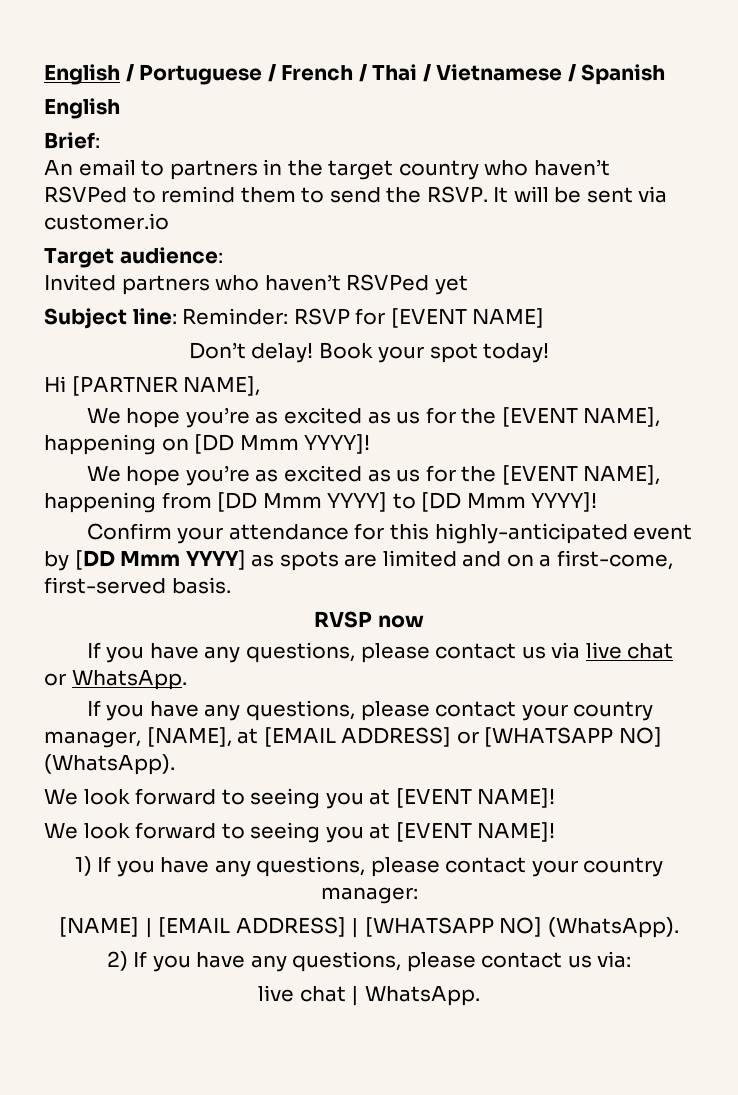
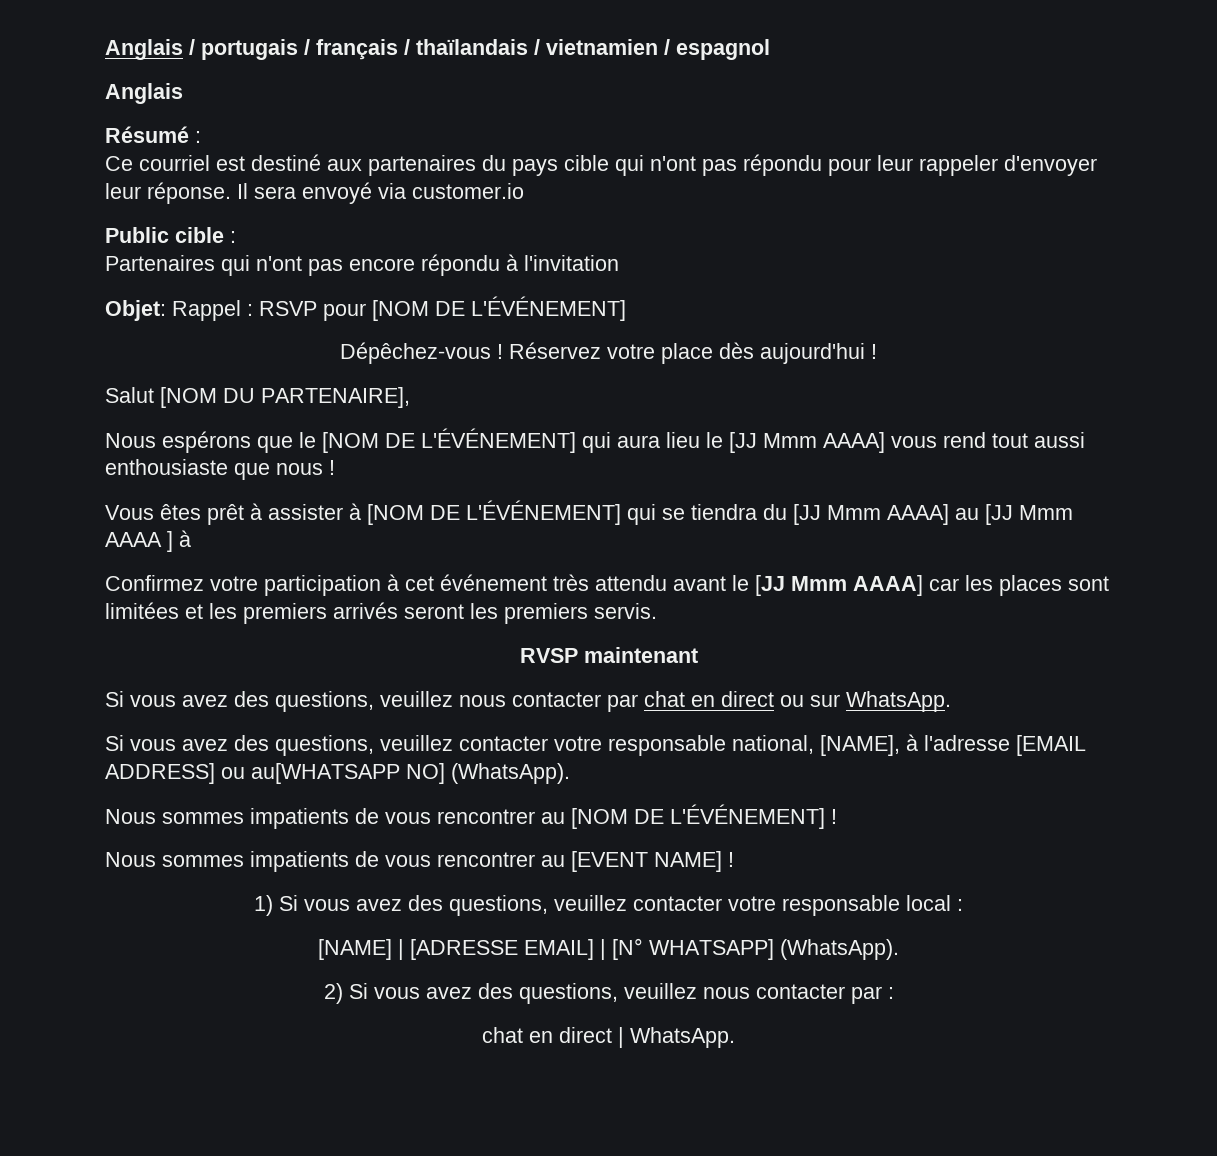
[44,64,666,85] [44,98,120,119] [44,132,100,149] [44,159,610,180] [44,186,668,203] [44,213,169,230] [44,247,223,268] [44,274,468,295] [44,308,545,329] [188,342,550,363] [44,376,261,396] [86,407,661,428] [44,434,371,455] [86,465,661,486] [44,492,598,513] [86,523,693,544] [44,550,673,571] [44,577,231,594] [314,611,424,628] [86,642,674,663] [44,670,187,690] [86,700,654,721] [44,727,662,748] [44,754,175,775] [44,788,556,809] [44,822,556,843] [74,856,664,877] [320,887,418,904] [59,917,679,938] [106,951,632,972] [258,985,346,1002] English / Portuguese / French / Thai / Vietnamese / Spanish // English // Brief: // An email to partners in the target country who haven’t RSVPed to remind them to send the RSVP. It will be sent via customer.io // Target audience: // Invited partners who haven’t RSVPed yet // Subject line: Reminder: RSVP for [EVENT NAME] // Don’t delay! Book your spot today! // Hi [PARTNER NAME], // We hope you’re as excited as us for the [EVENT NAME], happening on [DD Mmm YYYY]! // We hope you’re as excited as us for the [EVENT NAME], happening from [DD Mmm YYYY] to [DD Mmm YYYY]! // Confirm your attendance for this highly-anticipated event by [DD Mmm YYYY] as spots are limited and on a first-come, first-served basis. // RVSP now // If you have any questions, please contact us via live chat or WhatsApp. // If you have any questions, please contact your country manager, [NAME], at [EMAIL ADDRESS] or [WHATSAPP NO] (WhatsApp). // We look forward to seeing you at [EVENT NAME]! // We look forward to seeing you at [EVENT NAME]! // 1) If you have any questions, please contact your country manager: // [NAME] | [EMAIL ADDRESS] | [WHATSAPP NO] (WhatsApp). // 2) If you have any questions, please contact us via: // live chat -> [105,39,770,60] [105,83,183,104] [105,126,201,143] [105,154,1097,176] [105,182,524,204] [105,227,236,243] [105,254,619,276] [105,296,626,321] [340,342,877,364] [105,387,410,408] [105,428,1085,453] [105,459,335,480] [105,500,1073,525] [105,530,191,552] [105,574,1109,596] [105,602,657,624] [519,647,698,663] [105,691,951,712] [105,734,1086,756] [105,763,570,784] [105,804,837,829] [105,851,734,872] [254,895,963,916] [318,938,899,960] [323,983,894,1004] [482,1027,612,1043] Anglais / portugais / français / thaïlandais / vietnamien / espagnol // Anglais // Résumé : // Ce courriel est destiné aux partenaires du pays cible qui n'ont pas répondu pour leur rappeler d'envoyer leur réponse. Il sera envoyé via customer.io // Public cible : // Partenaires qui n'ont pas encore répondu à l'invitation // Objet: Rappel : RSVP pour [NOM DE L'ÉVÉNEMENT] // Dépêchez-vous ! Réservez votre place dès aujourd'hui ! // Salut [NOM DU PARTENAIRE], // Nous espérons que le [NOM DE L'ÉVÉNEMENT] qui aura lieu le [JJ Mmm AAAA] vous rend tout aussi enthousiaste que nous ! // Vous êtes prêt à assister à [NOM DE L'ÉVÉNEMENT] qui se tiendra du [JJ Mmm AAAA] au [JJ Mmm AAAA ] à // Confirmez votre participation à cet événement très attendu avant le [JJ Mmm AAAA] car les places sont limitées et les premiers arrivés seront les premiers servis. // RVSP maintenant // Si vous avez des questions, veuillez nous contacter par chat en direct ou sur WhatsApp. // Si vous avez des questions, veuillez contacter votre responsable national, [NAME], à l'adresse [EMAIL ADDRESS] ou au[WHATSAPP NO] (WhatsApp). // Nous sommes impatients de vous rencontrer au [NOM DE L'ÉVÉNEMENT] ! // Nous sommes impatients de vous rencontrer au [EVENT NAME] ! // 1) Si vous avez des questions, veuillez contacter votre responsable local : // [NAME] | [ADRESSE EMAIL] | [N° WHATSAPP] (WhatsApp). // 2) Si vous avez des questions, veuillez nous contacter par : // chat en direct

